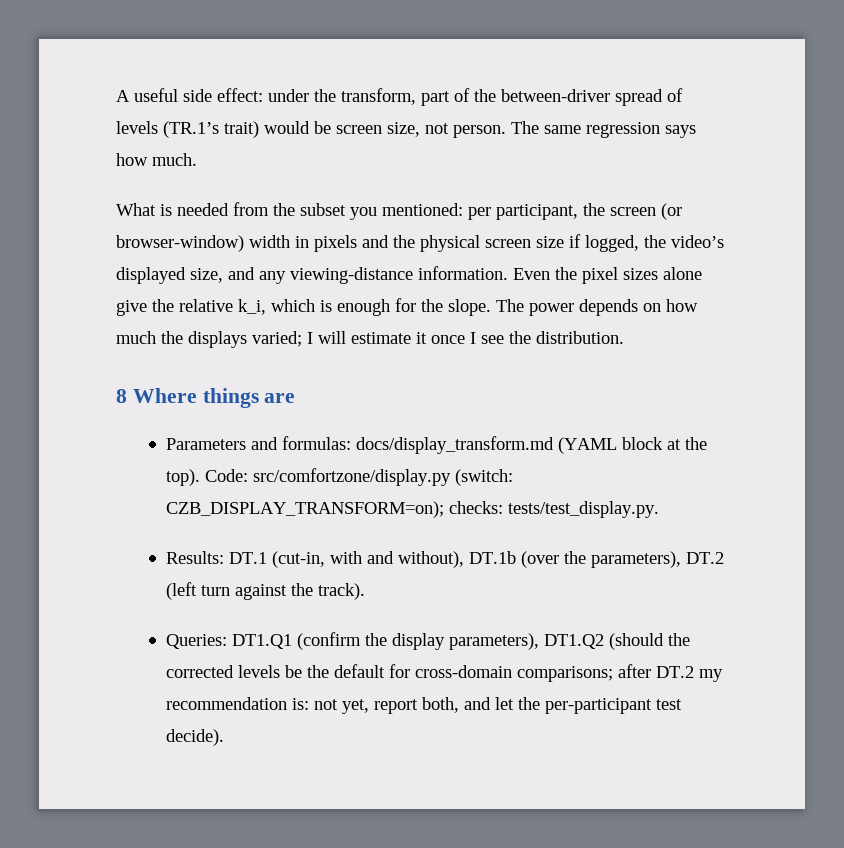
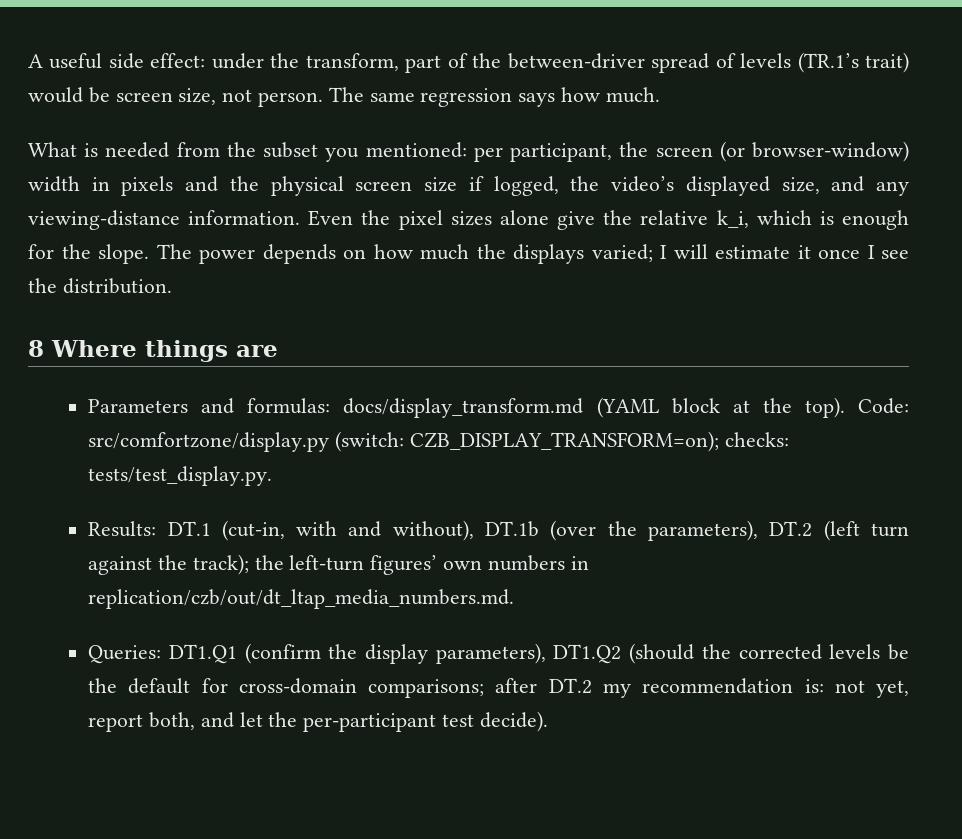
[318,583,366,600] track). -> [192,554,589,575] [88,589,515,609] track); the left-turn figures’ own numbers in replication/czb/out/dt_ltap_media_numbers.md.

